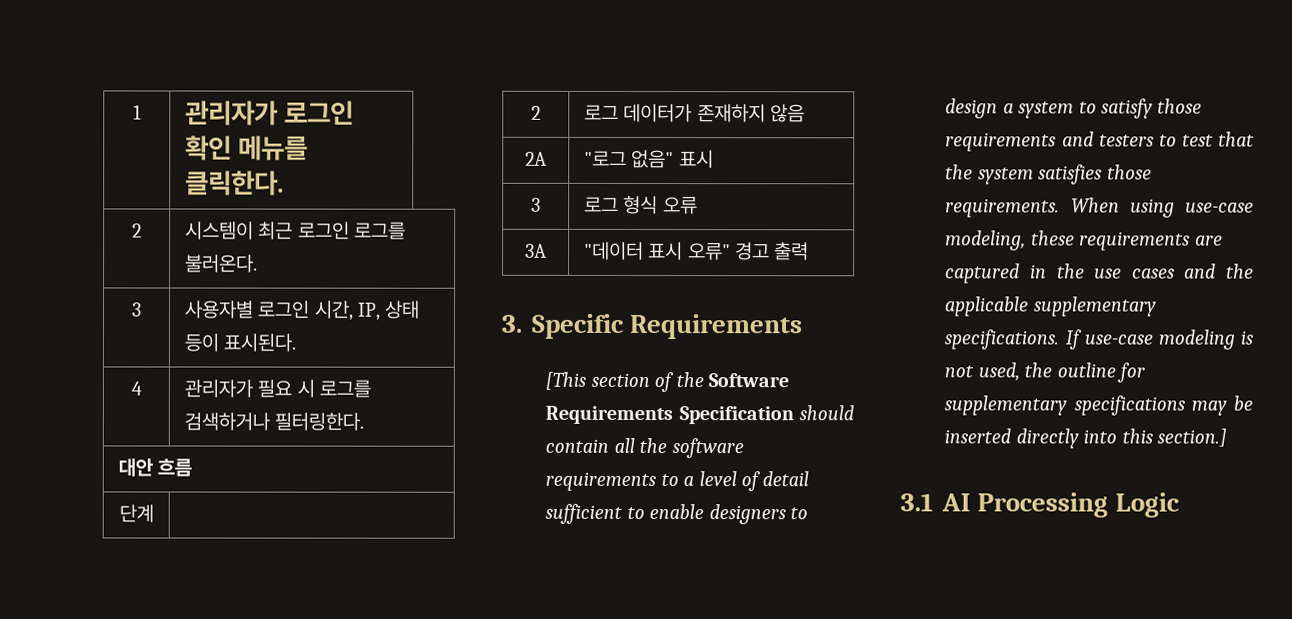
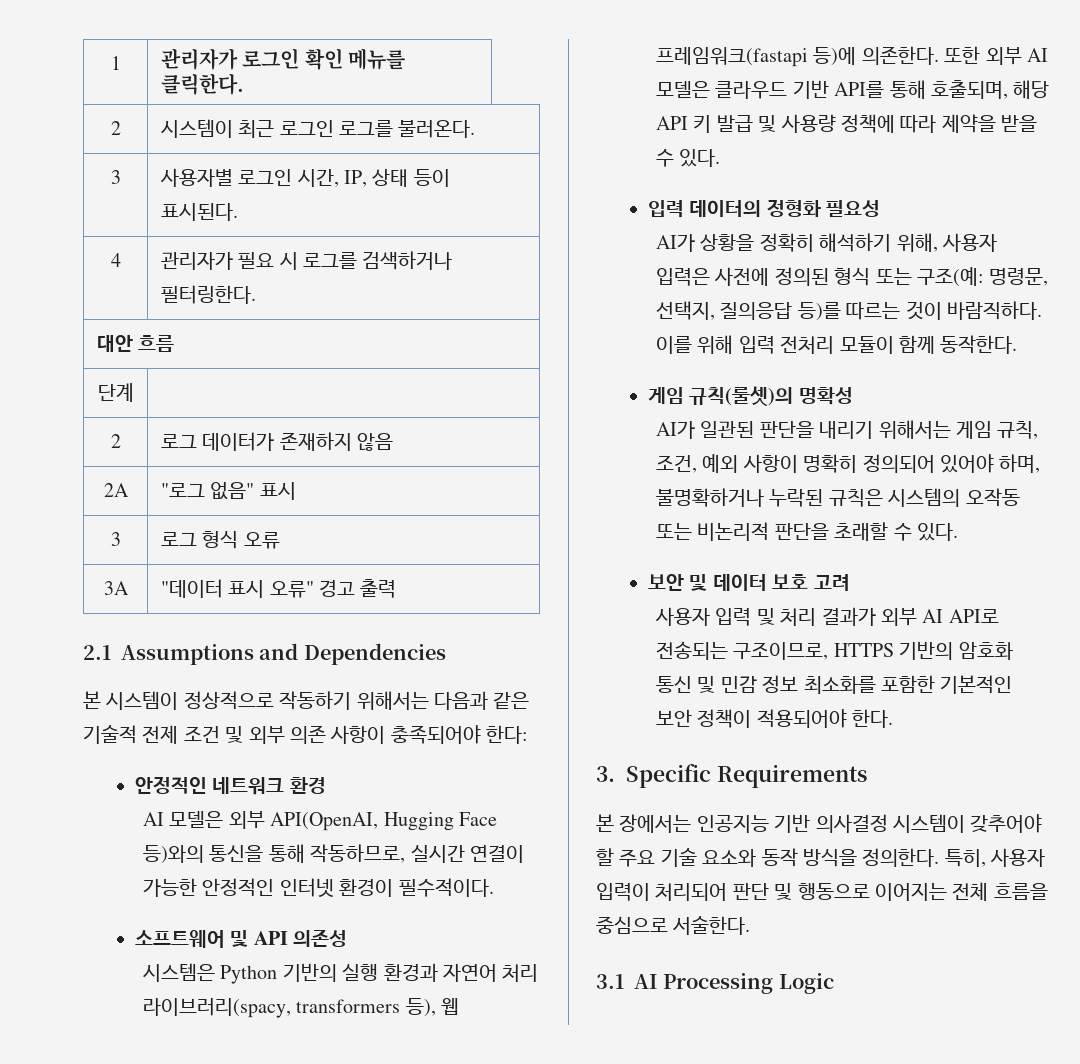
[501,313,803,340] [545,371,789,393] [545,405,854,425] [545,437,744,459] [545,471,810,492] [545,503,808,525] [945,98,1203,119] [945,131,1255,152] [945,164,1152,185] [945,197,1254,218] [945,230,1223,251] [945,263,1254,284] [944,296,1157,317] [944,329,1253,350] [944,362,1145,383] [944,395,1253,416] [944,428,1227,449] 3. Specific Requirements // [This section of the Software Requirements Specification should contain all the software requirements to a level of detail sufficient to enable designers to design a system to satisfy those requirements and testers to test that the system satisfies those requirements. When using use-case modeling, these requirements are captured in the use cases and the applicable supplementary specifications. If use-case modeling is not used, the outline for supplementary specifications may be inserted directly into this section.] -> [83,643,446,665] [83,691,530,710] [83,725,529,744] [135,776,326,795] [143,811,498,831] [143,844,525,864] [143,878,494,898] [135,929,348,948] [143,963,539,984] [143,998,460,1018] [656,46,1049,67] [656,80,1050,99] [656,114,1038,133] [656,149,721,167] [648,199,881,218] [656,233,998,252] [656,267,1049,287] [656,301,1043,321] [656,335,1018,354] [648,386,853,406] [656,420,1039,439] [656,454,1041,473] [656,488,1020,507] [656,522,959,541] [648,574,850,591] [655,607,999,626] [656,641,1013,660] [656,675,1013,694] [656,709,894,728] [596,764,867,788] [596,814,1043,833] [596,848,1046,867] [596,882,1048,901] [596,916,751,935] 2.1 Assumptions and Dependencies // 본 시스템이 정상적으로 작동하기 위해서는 다음과 같은 기술적 전제 조건 및 외부 의존 사항이 충족되어야 한다: // 안정적인 네트워크 환경 // AI 모델은 외부 API(OpenAI, Hugging Face 등)와의 통신을 통해 작동하므로, 실시간 연결이 가능한 안정적인 인터넷 환경이 필수적이다. // 소프트웨어 및 API 의존성 // 시스템은 Python 기반의 실행 환경과 자연어 처리 라이브러리(spacy, transformers 등), 웹 프레임워크(fastapi 등)에 의존한다. 또한 외부 AI 모델은 클라우드 기반 API를 통해 호출되며, 해당 API 키 발급 및 사용량 정책에 따라 제약을 받을 수 있다. // 입력 데이터의 정형화 필요성 // AI가 상황을 정확히 해석하기 위해, 사용자 입력은 사전에 정의된 형식 또는 구조(예: 명령문, 선택지, 질의응답 등)를 따르는 것이 바람직하다. 이를 위해 입력 전처리 모듈이 함께 동작한다. // 게임 규칙(룰셋)의 명확성 // AI가 일관된 판단을 내리기 위해서는 게임 규칙, 조건, 예외 사항이 명확히 정의되어 있어야 하며, 불명확하거나 누락된 규칙은 시스템의 오작동 또는 비논리적 판단을 초래할 수 있다. // 보안 및 데이터 보호 고려 // 사용자 입력 및 처리 결과가 외부 AI API로 전송되는 구조이므로, HTTPS 기반의 암호화 통신 및 민감 정보 최소화를 포함한 기본적인 보안 정책이 적용되어야 한다. // 3. Specific Requirements // 본 장에서는 인공지능 기반 의사결정 시스템이 갖추어야 할 주요 기술 요소와 동작 방식을 정의한다. 특히, 사용자 입력이 처리되어 판단 및 행동으로 이어지는 전체 흐름을 중심으로 서술한다.

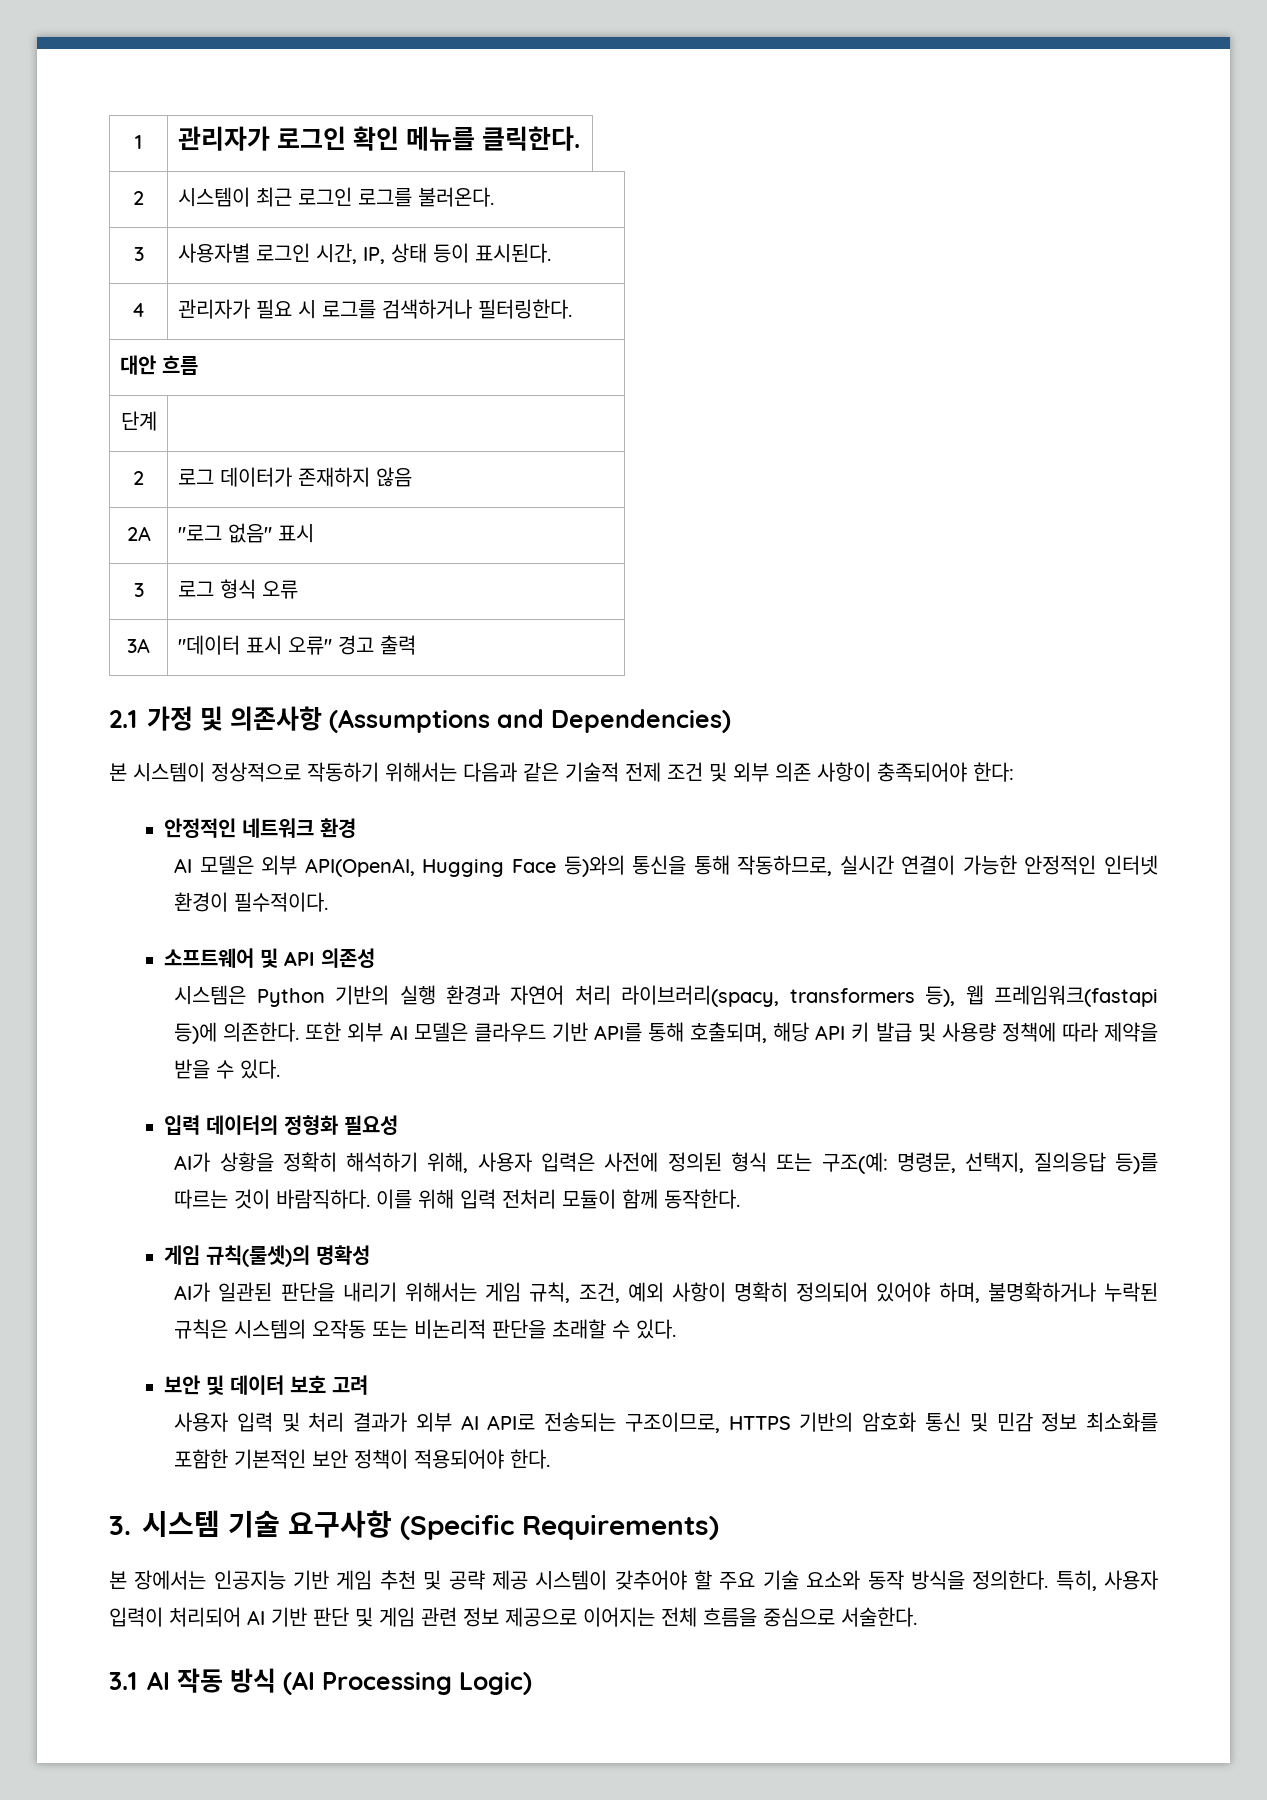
[121,643,446,665] Assumptions and Dependencies -> [147,706,731,733] 가정 및 의존사항 (Assumptions and Dependencies)
[626,764,867,788] Specific Requirements -> [141,1510,719,1540] 시스템 기술 요구사항 (Specific Requirements)
[815,814,888,833] 의사결정 -> [336,1570,528,1590] 게임 추천 및 공략 제공
[732,882,870,900] 판단 및 행동으로 -> [247,1607,577,1627] AI 기반 판단 및 게임 관련 정보 제공으로
[663,973,834,994] Processing Logic -> [177,1668,532,1695] 작동 방식 (AI Processing Logic)

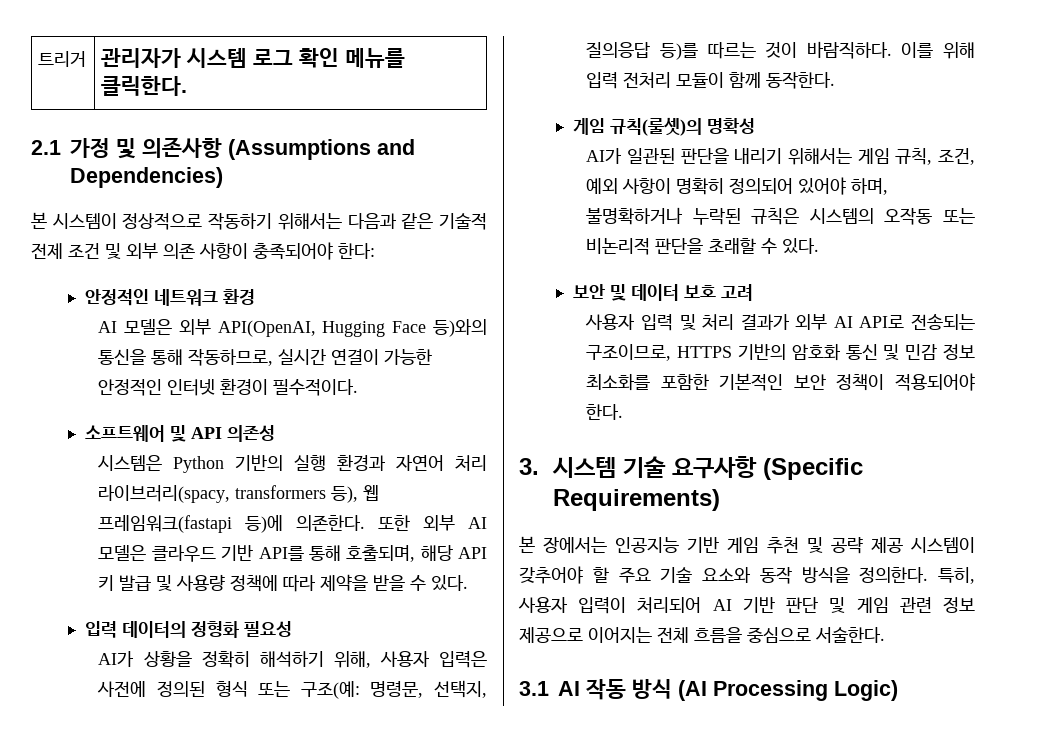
[135,135,142,149] [177,126,346,151] 1 | 관리자가 로그인 -> [38,51,87,67] [101,48,294,68] 트리거 | 관리자가 시스템 로그
[133,191,144,205] [177,187,494,207] [133,247,144,261] [177,243,551,264] [132,303,145,317] [177,299,572,319] [119,355,198,375] [120,411,157,431] [133,471,144,485] [177,467,412,487] [126,526,151,541] [177,523,314,543] [133,583,144,597] [177,579,298,599] [127,638,150,653] [177,635,416,655] // 2 | 시스템이 최근 로그인 로그를 불러온다. // 3 | 사용자별 로그인 시간, IP, 상태 등이 표시된다. // 4 | 관리자가 필요 시 로그를 검색하거나 필터링한다. // 대안 흐름 // 단계 | // 2 | 로그 데이터가 존재하지 않음 // 2A | "로그 없음" 표시 // 3 | 로그 형식 오류 // 3A | "데이터 표시 오류" 경고 출력 -> (188, 86) none

